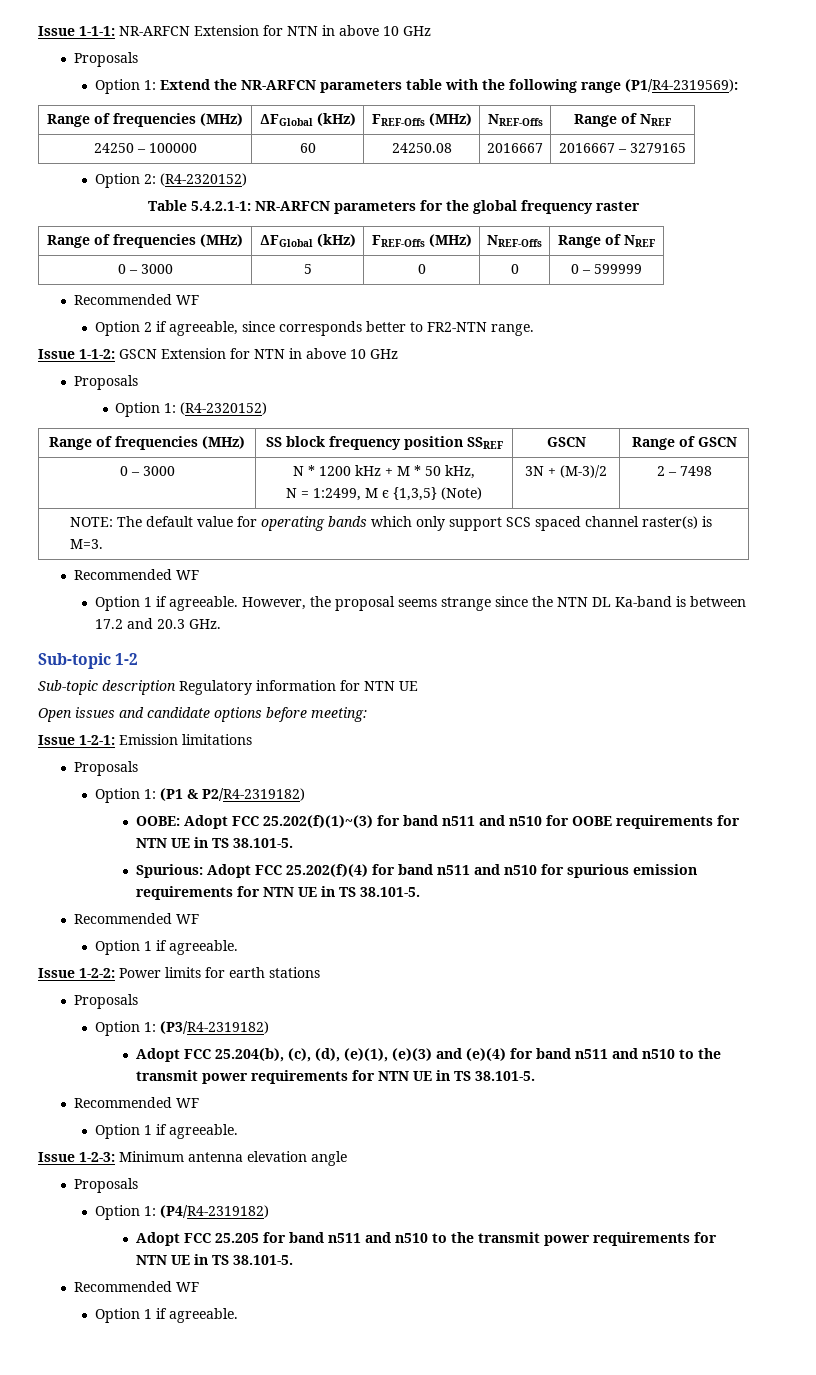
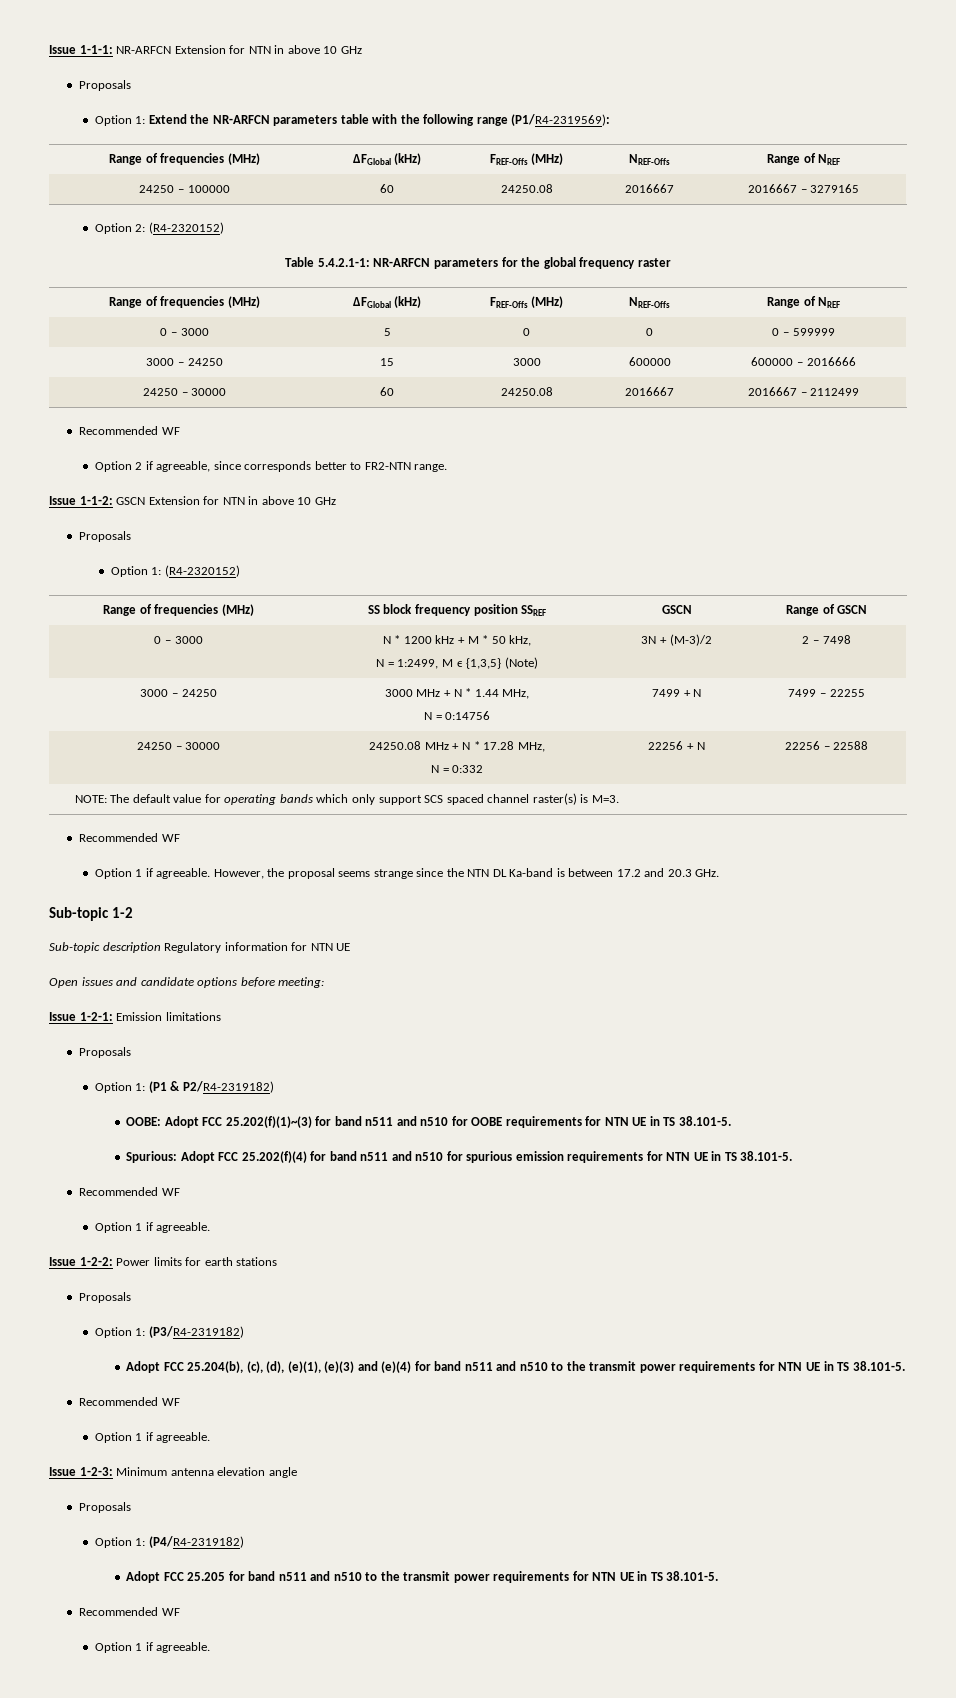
(642, 269) none -> [146,358,223,366] [380,358,394,366] [512,358,541,366] [628,357,671,366] [751,357,856,366] [142,388,227,396] [380,387,394,396] [500,387,553,396] [625,387,674,396] [747,387,860,396] // 3000 – 24250 | 15 | 3000 | 600000 | 600000 – 2016666 // 24250 – 30000 | 60 | 24250.08 | 2016667 | 2016667 – 2112499
(712, 471) none -> [140,689,217,697] [384,688,530,699] [423,711,491,720] [651,689,702,697] [788,689,865,697] [136,742,221,750] [369,741,545,752] [430,765,484,773] [648,741,705,750] [784,741,869,750] // 3000 – 24250 | 3000 MHz + N * 1.44 MHz, // N = 0:14756 | 7499 + N | 7499 – 22255 // 24250 – 30000 | 24250.08 MHz + N * 17.28 MHz, // N = 0:332 | 22256 + N | 22256 – 22588

